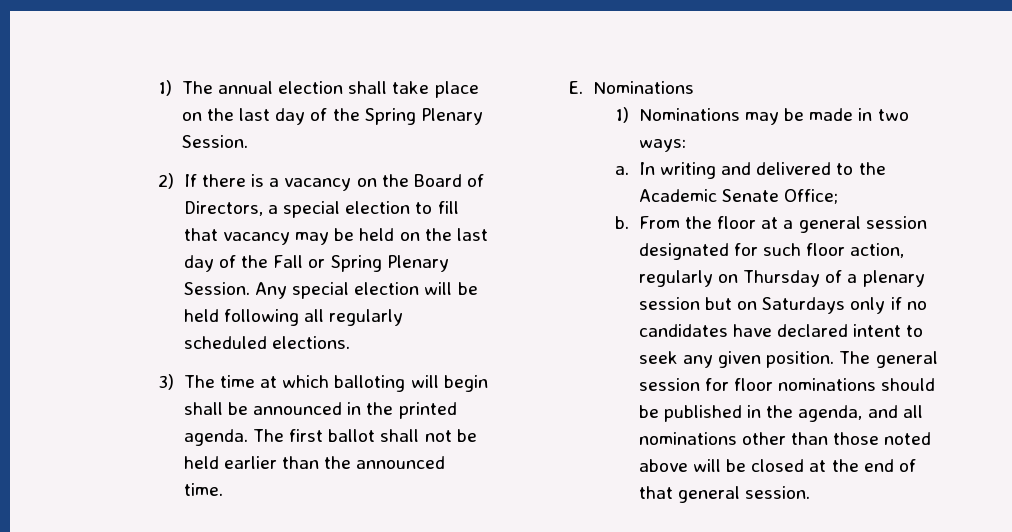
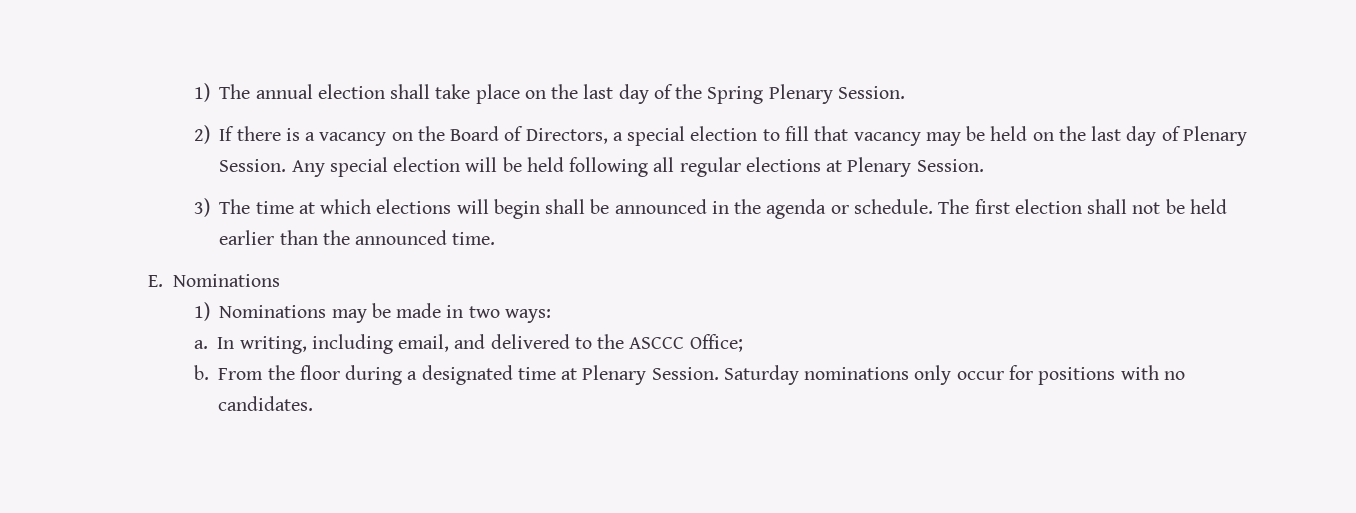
[241,255,382,272] the Fall or Spring -> (1181, 133) none
[329,309,404,326] [183,336,351,349] regularly scheduled elections. -> [679,157,984,177] regular elections at Plenary Session.
[334,375,406,392] balloting -> [376,199,452,214] elections
[398,402,457,419] [183,429,248,446] printed agenda. -> [766,199,934,219] agenda or schedule.
[328,429,376,442] ballot -> [1014,199,1082,214] election
[660,162,717,179] writing -> [239,334,450,354] writing, including email,
[638,189,780,202] Academic Senate -> [629,337,685,349] ASCCC
[761,216,927,233] [638,243,905,260] [638,270,925,287] [638,297,927,314] [638,324,924,337] [638,351,938,368] [638,378,936,391] [638,405,923,422] [638,432,932,445] [638,459,916,472] [638,486,811,503] at a general session designated for such floor action, regularly on Thursday of a plenary session but on Saturdays only if no candidates have declared intent to seek any given position. The general session for floor nominations should be published in the agenda, and all nominations other than those noted above will be closed at the end of that general session. -> [345,365,1185,385] [218,396,314,411] during a designated time at Plenary Session. Saturday nominations only occur for positions with no candidates.

